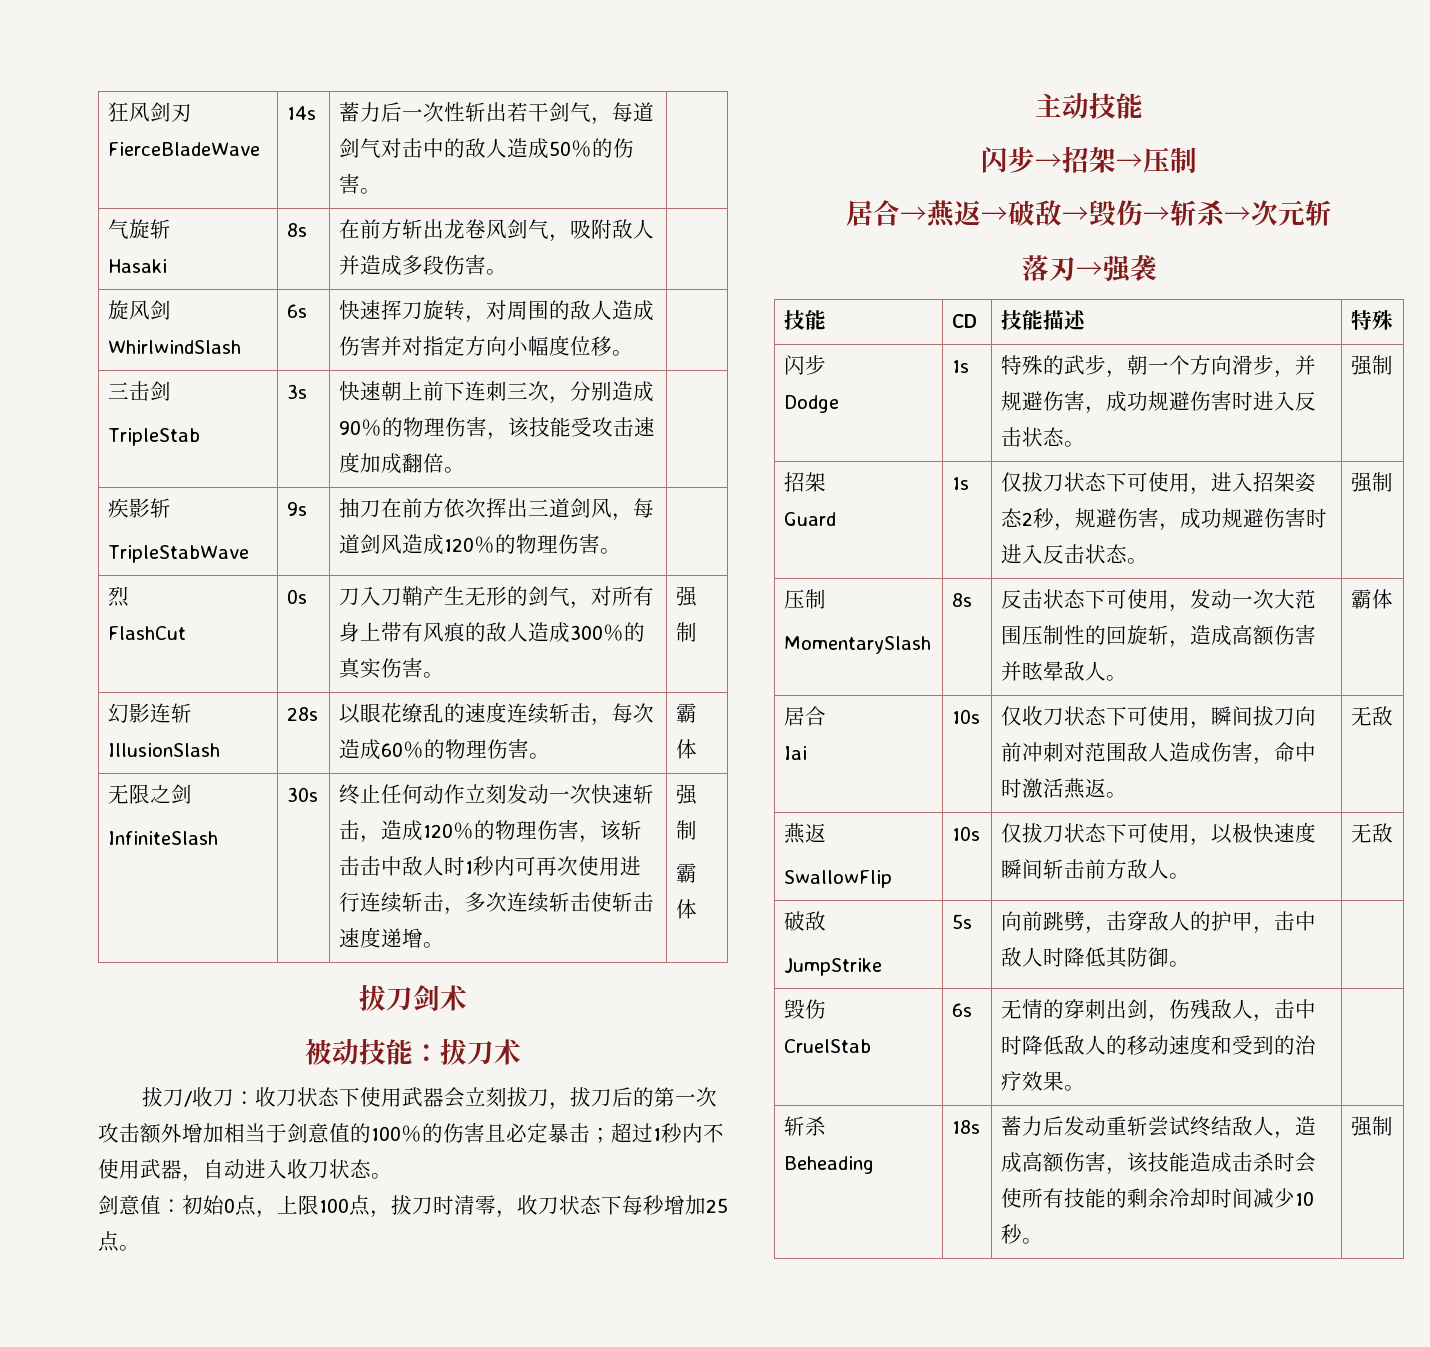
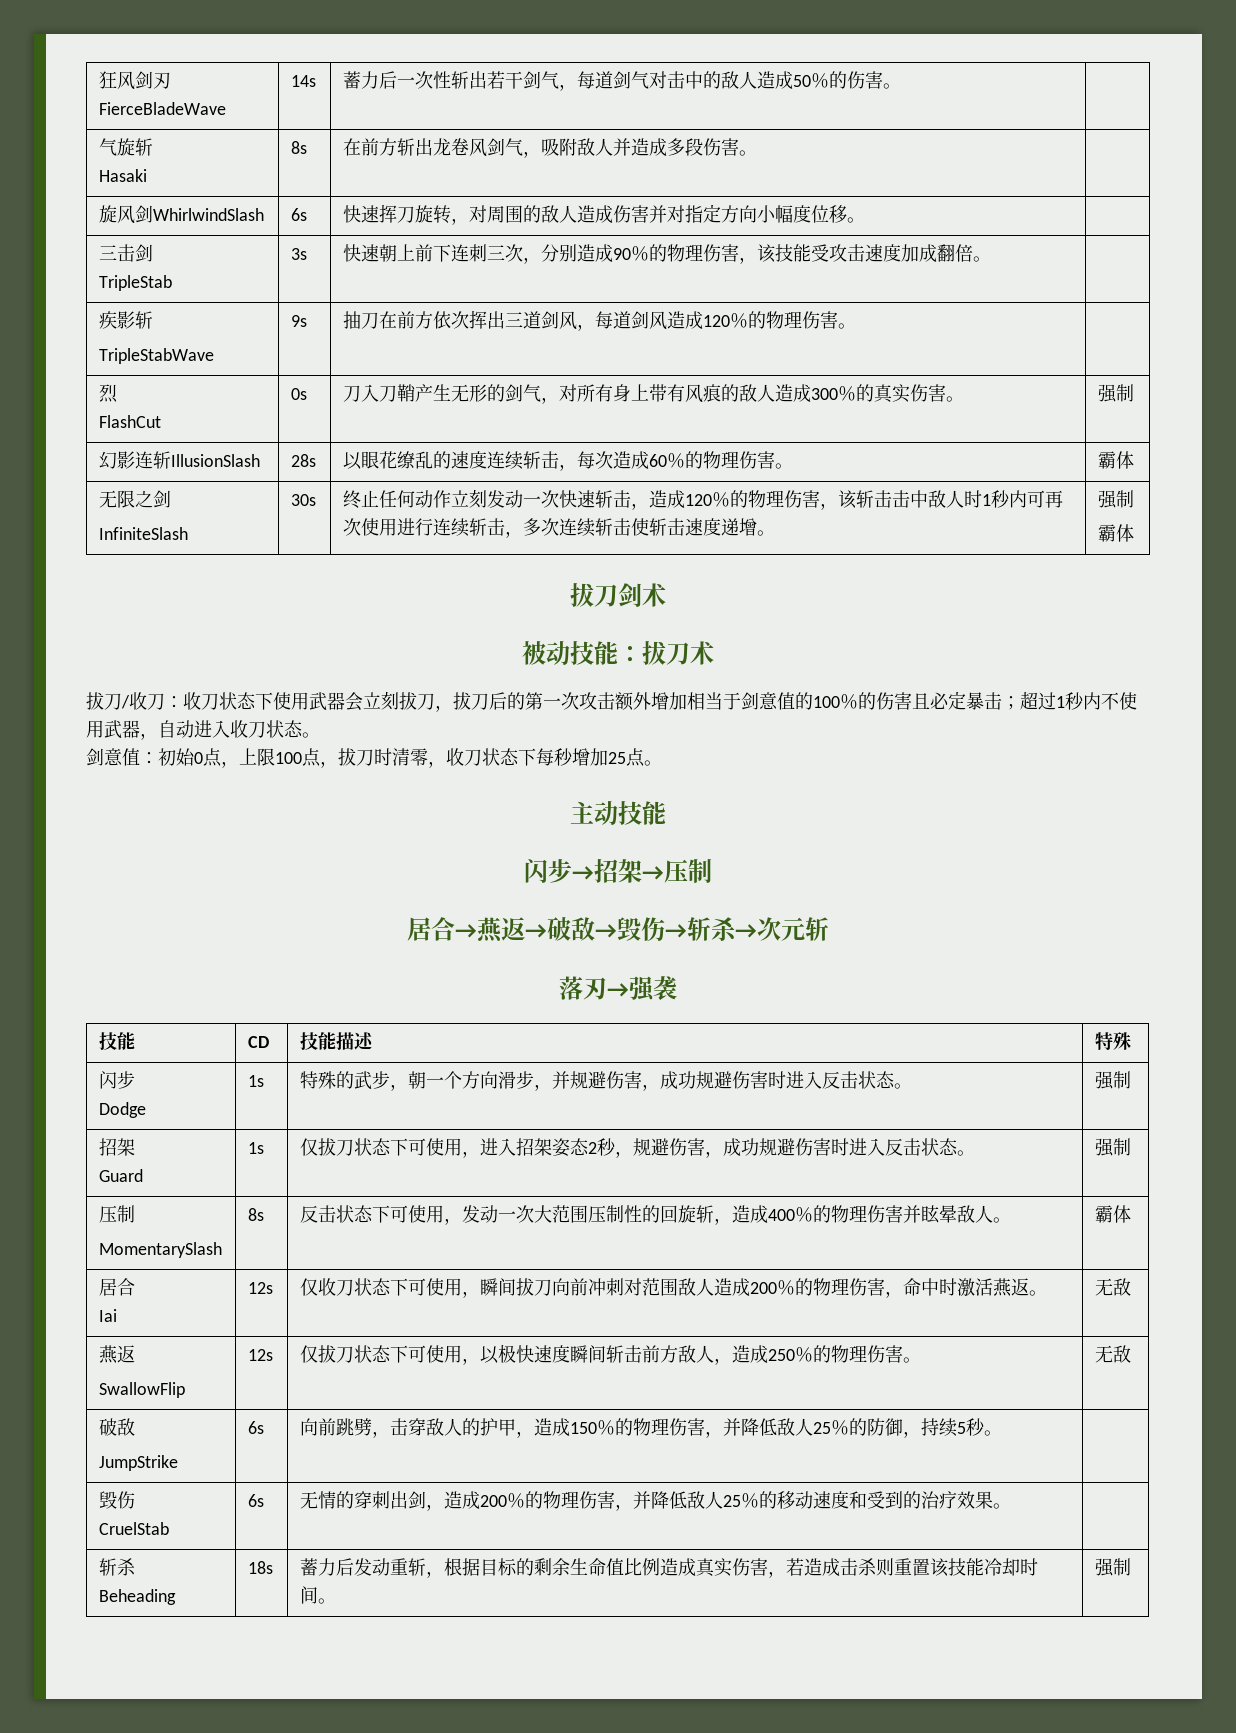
[1232,625,1275,646] 高额 -> [767,1205,867,1223] 400％的物理
[952,709,981,724] 10s -> [247,1282,273,1294] 12s
(1212, 752) none -> [749,1278,849,1296] 200％的物理
[952,826,981,841] 10s -> [247,1349,273,1361] 12s
(1170, 869) none -> [713,1345,903,1365] ，造成250％的物理伤害
[952,914,973,929] 5s -> [247,1421,264,1434] 6s
[1274,911,1317,931] [1001,947,1170,968] 击中敌人时降低其防御 -> [533,1418,985,1438] 造成150％的物理伤害，并降低敌人25％的防御，持续5秒
[1169,999,1317,1022] [1001,1035,1107,1055] 伤残敌人，击中时降低敌人 -> [443,1491,759,1511] 造成200％的物理伤害，并降低敌人25％
[1148,1116,1317,1139] [1001,1152,1317,1175] [1001,1188,1315,1208] [1001,1224,1023,1244] 尝试终结敌人，造成高额伤害，该技能造成击杀时会使所有技能的剩余冷却时间减少10秒 -> [425,1558,1038,1578] [299,1586,318,1604] ，根据目标的剩余生命值比例造成真实伤害，若造成击杀则重置该技能冷却时间

